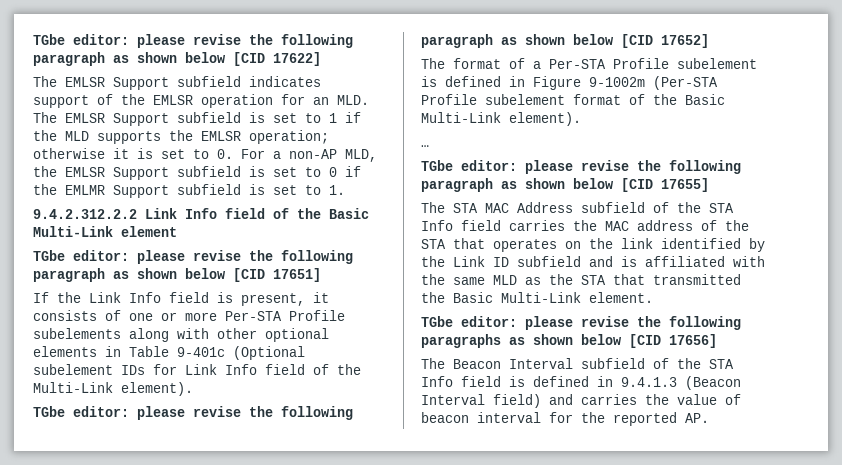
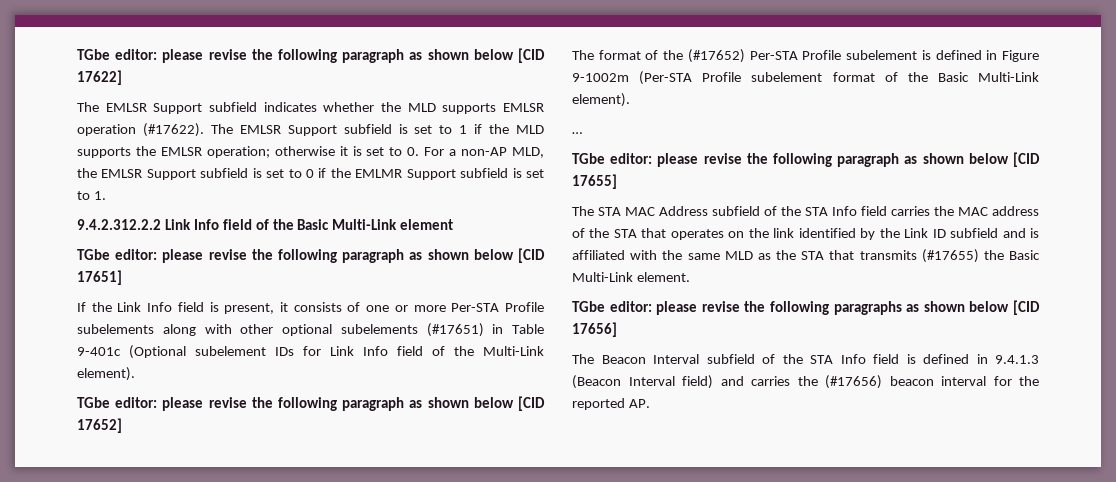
[33,94,369,108] support of the EMLSR operation for an MLD. -> [323,102,544,114] [77,123,204,137] whether the MLD supports EMLSR operation (#17622).
[33,346,97,357] elements -> [340,323,484,337] subelements (#17651)
[533,61,541,69] a -> [663,49,745,63] the (#17652)
[653,274,741,285] transmitted -> [859,249,979,263] transmits (#17655)
[677,394,741,405] value of -> [825,375,882,389] (#17656)

